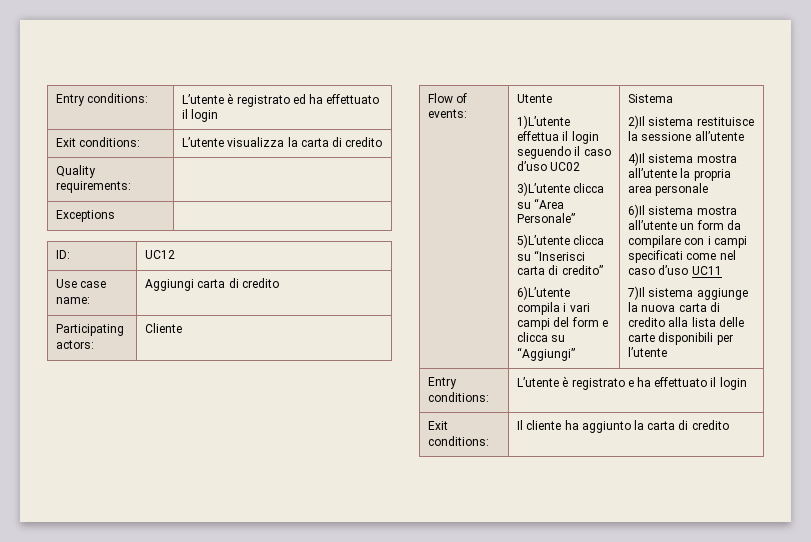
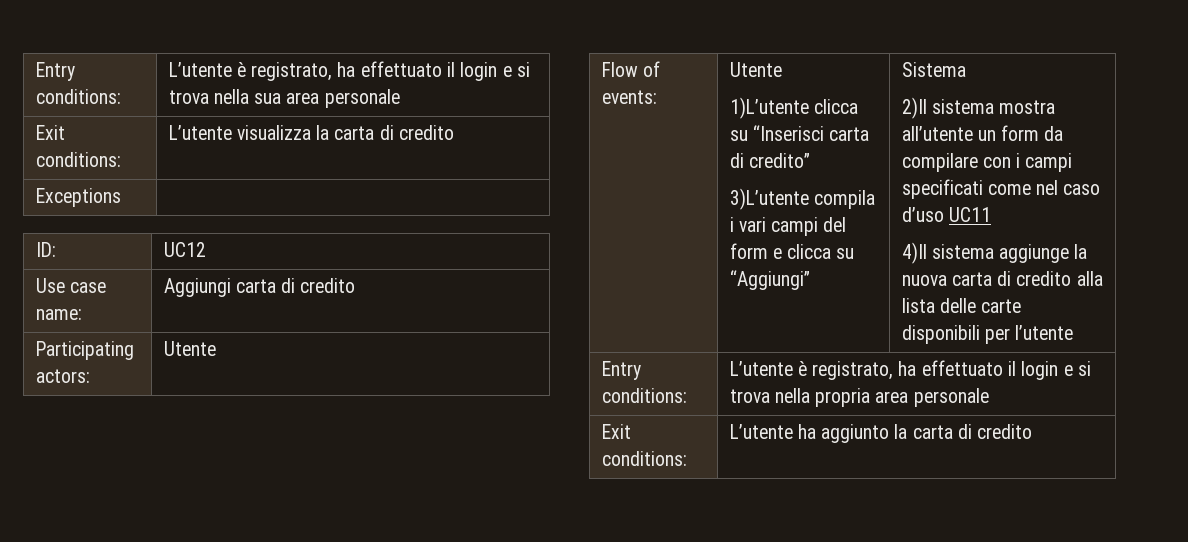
[56,93,149,106] [182,93,380,107] [182,109,219,122] Entry conditions: | L’utente è registrato ed ha effettuato il login -> [35,62,75,81] [35,89,121,104] [168,61,530,81] [168,89,400,108] Entry conditions: | L’utente è registrato, ha effettuato il login e si trova nella sua area personale
[56,165,97,178] [56,181,132,193] // Quality requirements: | -> (454, 132) none
[145,323,183,333] Cliente -> [163,341,216,356] Utente
[517,131,599,144] [517,146,611,159] [517,161,581,171] [517,182,605,196] [517,198,565,209] [517,213,576,223] [517,234,571,248] effettua il login seguendo il caso d’uso UC02 // 3)L’utente clicca su “Area Personale” // 5)L’utente -> (809, 108) none
[517,286,571,300] 6)L’utente -> [729,188,809,210] 3)L’utente
[696,117,754,126] [628,131,744,141] [628,152,737,166] [628,168,731,181] [628,183,709,196] [628,204,694,218] restituisce la sessione all’utente // 4)Il sistema mostra all’utente la propria area personale // 6)Il sistema -> (994, 106) none
[628,286,646,300] 7)Il -> [901,242,927,264] 4)Il
[571,377,747,390] [428,421,449,430] [428,436,490,446] [517,420,562,430] registrato e ha effettuato il login // Exit conditions: | Il cliente -> [812,360,1091,380] [729,388,989,407] [601,424,631,439] [601,451,687,466] [729,424,793,439] registrato, ha effettuato il login e si trova nella propria area personale // Exit conditions: | L’utente

